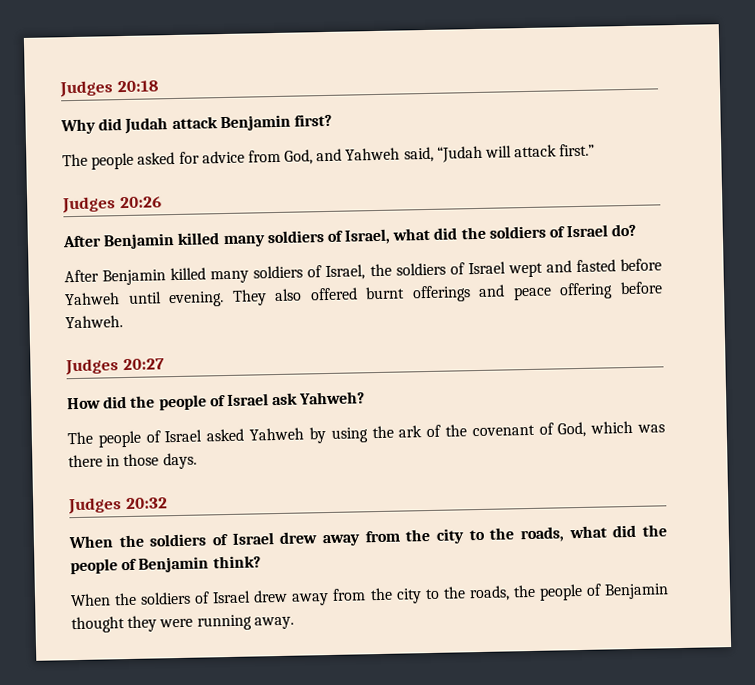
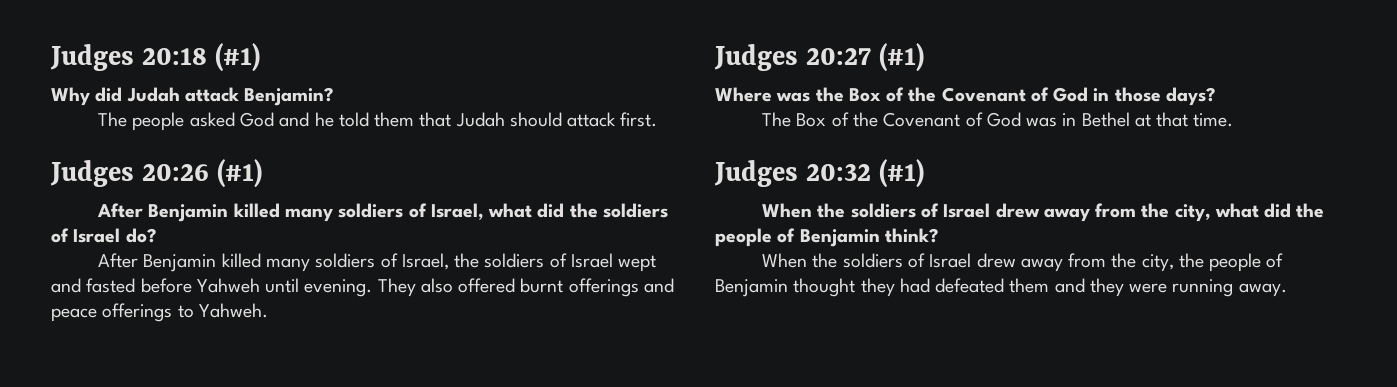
(158, 86) none -> [215,43,261,72] (#1)
[219,113,332,132] Benjamin first? -> [244,87,334,106] Benjamin?
[178,143,596,165] for advice from God, and Yahweh said, “Judah will attack first.” -> [240,112,658,127] God and he told them that Judah should attack first.
(162, 202) none -> [217,159,263,188] (#1)
[559,281,663,300] offering before -> [102,303,194,322] offerings to
[67,391,366,411] [67,420,665,448] [68,452,197,470] // How did the people of Israel ask Yahweh? // The people of Israel asked Yahweh by using the ark of the covenant of God, which was there in those days. -> [879,43,925,72] [715,87,1215,106] [762,112,1234,127] (#1) // Where was the Box of the Covenant of God in those days? // The Box of the Covenant of God was in Bethel at that time.
[68,526,564,549] // When the soldiers of Israel drew away from the city to the roads, -> [879,159,925,188] [762,203,1211,222] (#1) // When the soldiers of Israel drew away from the city,
[395,585,510,604] city to the roads, -> [1141,254,1174,272] city,
(158, 624) none -> [899,278,1124,297] had defeated them and they

